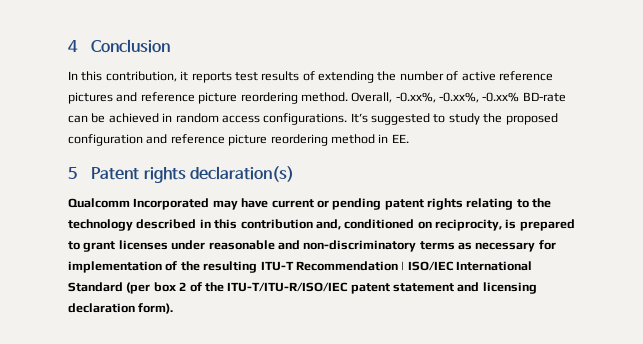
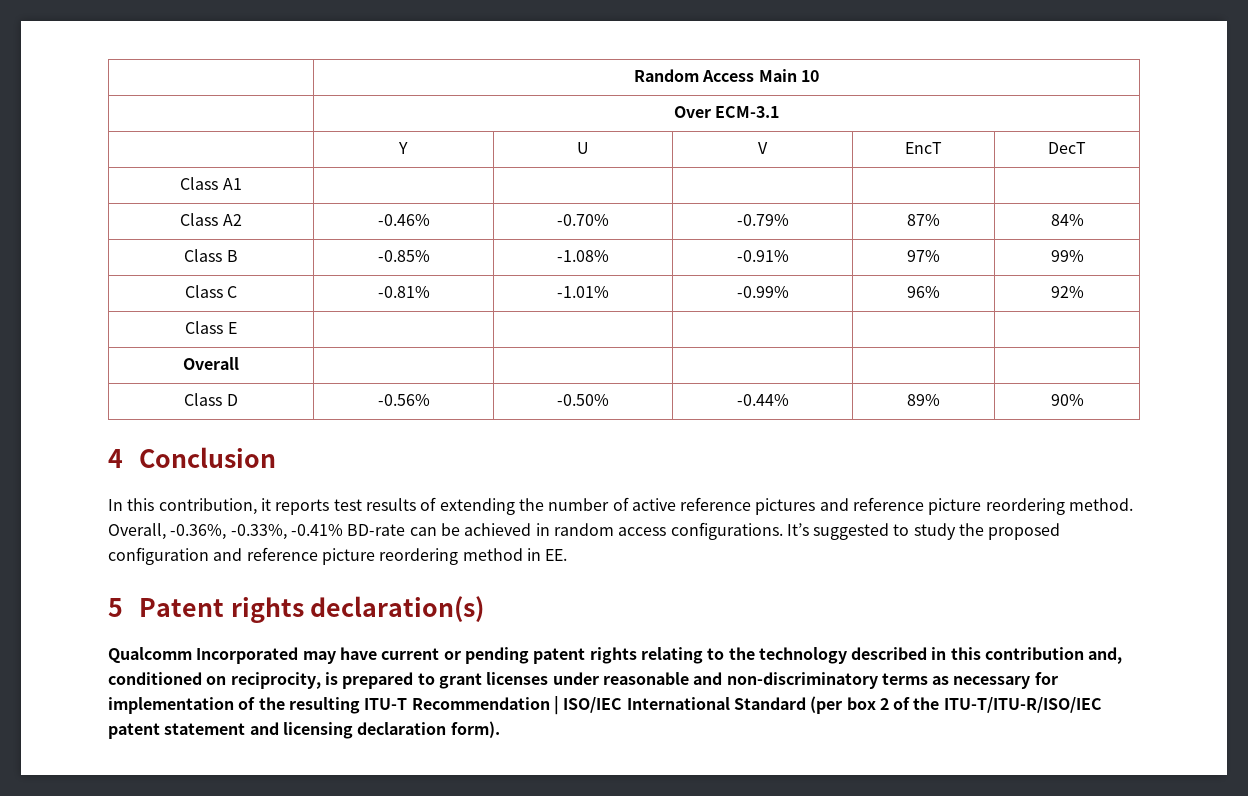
(68, 46) none -> [634,69,819,82] [673,106,780,118] [398,142,408,154] [577,142,589,154] [758,142,768,154] [905,142,942,154] [1048,142,1086,154] [180,177,242,190] [180,213,242,226] [377,214,430,226] [557,214,609,226] [736,214,789,226] [907,214,940,226] [1050,214,1084,226] [184,249,238,262] [377,250,430,262] [557,250,609,262] [736,250,789,262] [907,250,940,262] [1050,250,1084,262] [184,285,238,298] [377,286,430,298] [557,286,609,298] [736,286,789,298] [907,286,940,298] [1050,286,1084,298] [185,321,237,334] [183,357,239,370] [184,393,238,406] [377,394,430,406] [557,394,609,406] [736,394,789,406] [907,394,940,406] [1050,394,1084,406] | Random Access Main 10 // | Over ECM-3.1 // | Y | U | V | EncT | DecT // Class A1 | | | | | // Class A2 | -0.46% | -0.70% | -0.79% | 87% | 84% // Class B | -0.85% | -1.08% | -0.91% | 97% | 99% // Class C | -0.81% | -1.01% | -0.99% | 96% | 92% // Class E | | | | | // Overall | | | | | // Class D | -0.56% | -0.50% | -0.44% | 89% | 90% //
[395,92,520,103] -0.xx%, -0.xx%, -0.xx% -> [170,524,343,540] -0.36%, -0.33%, -0.41%

